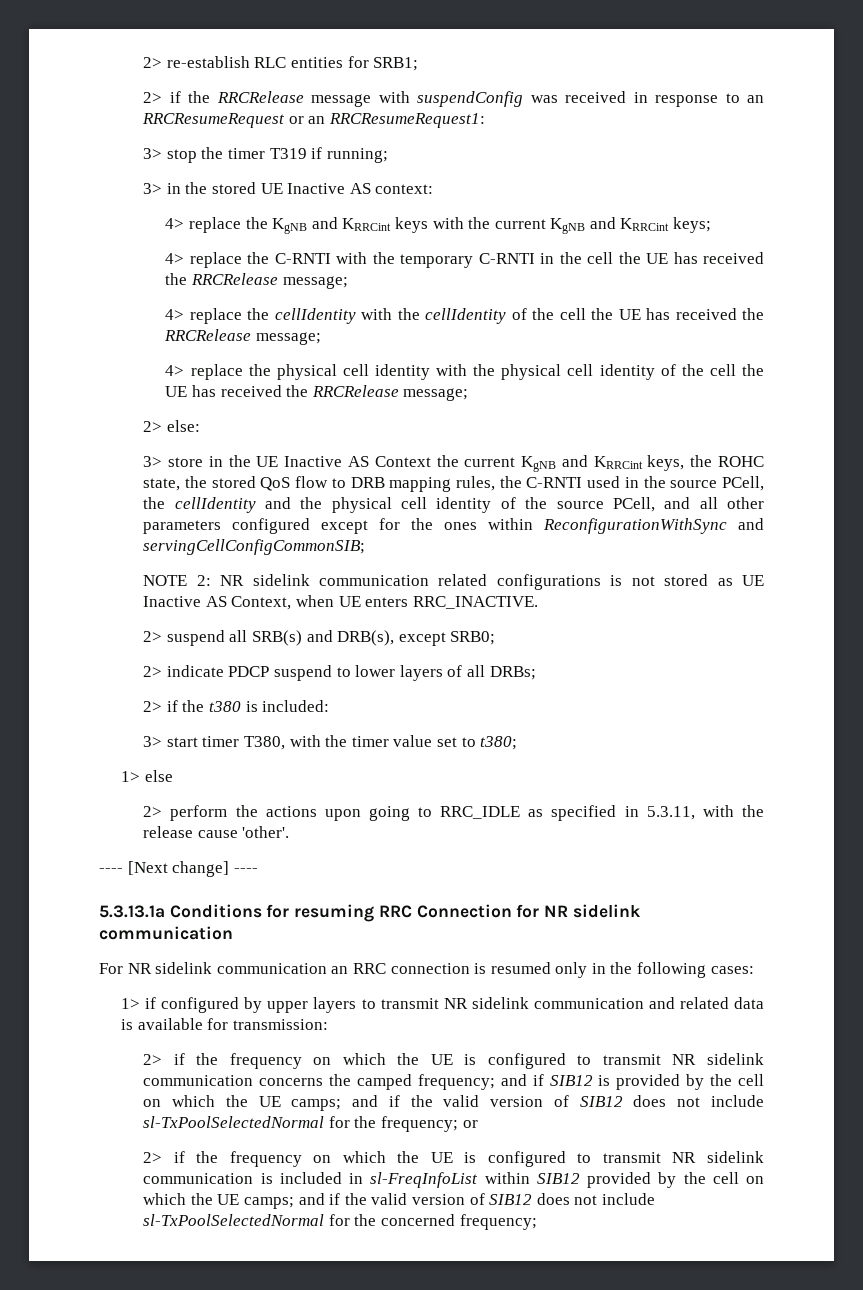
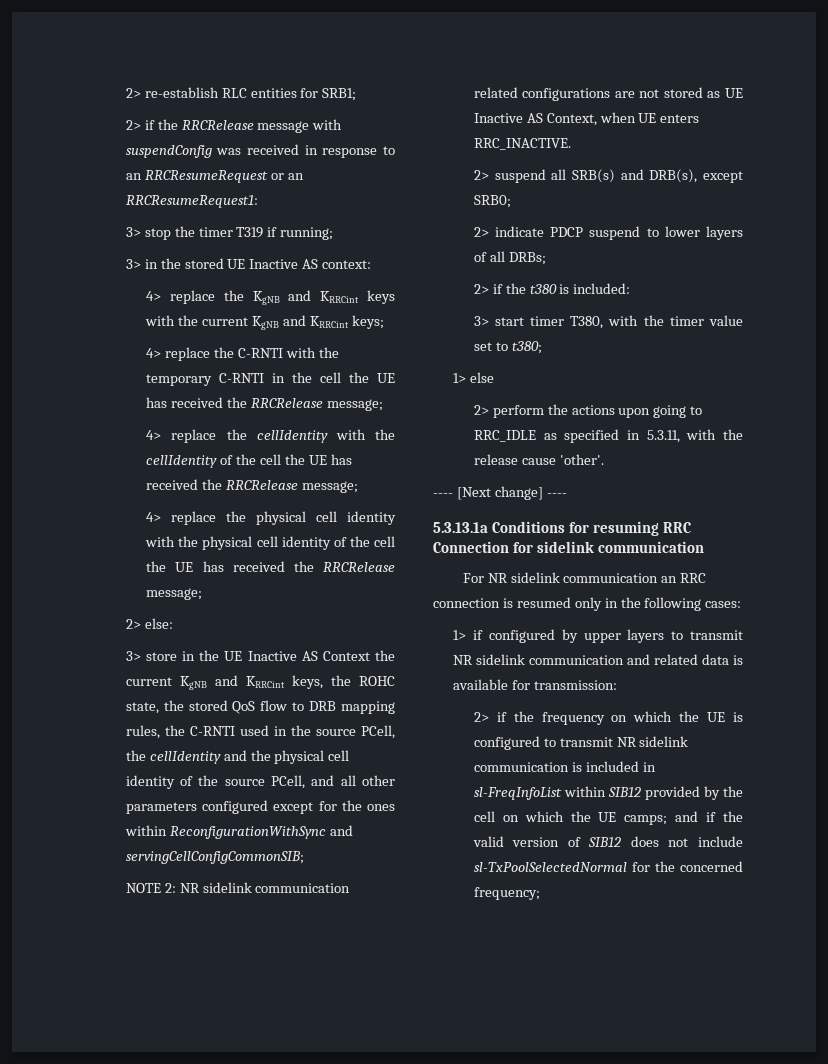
[610,575,623,586] is -> [614,91,635,98] are
[544,905,569,917] NR -> (533, 547) none
[143,1053,765,1069] [143,1074,764,1090] [143,1095,764,1111] [143,1116,478,1132] // 2> if the frequency on which the UE is configured to transmit NR sidelink communication concerns the camped frequency; and if SIB12 is provided by the cell on which the UE camps; and if the valid version of SIB12 does not include sl-TxPoolSelectedNormal for the frequency; or -> (618, 685) none

